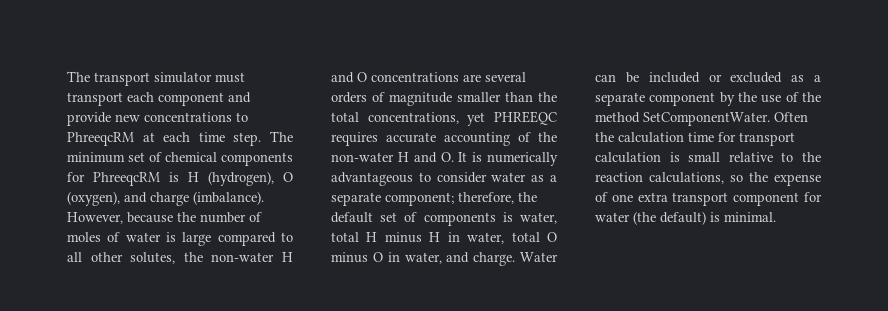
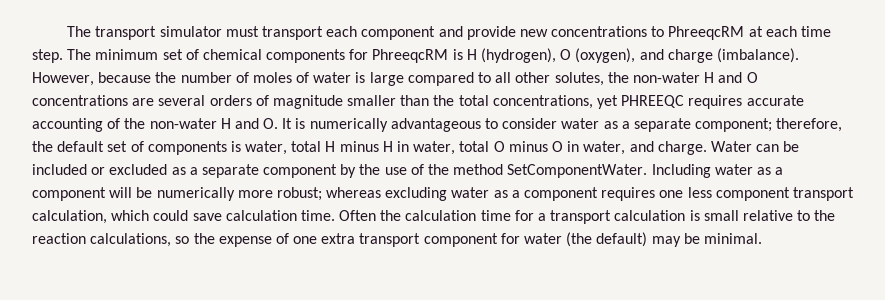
(770, 119) none -> [651,164,784,178] [32,187,854,201] [32,210,335,224] Including water as a component will be numerically more robust; whereas excluding water as a component requires one less component transport calculation, which could save calculation time.
(736, 137) none -> [538,213,547,221] a
[710,212,720,222] is -> [651,233,700,247] may be

